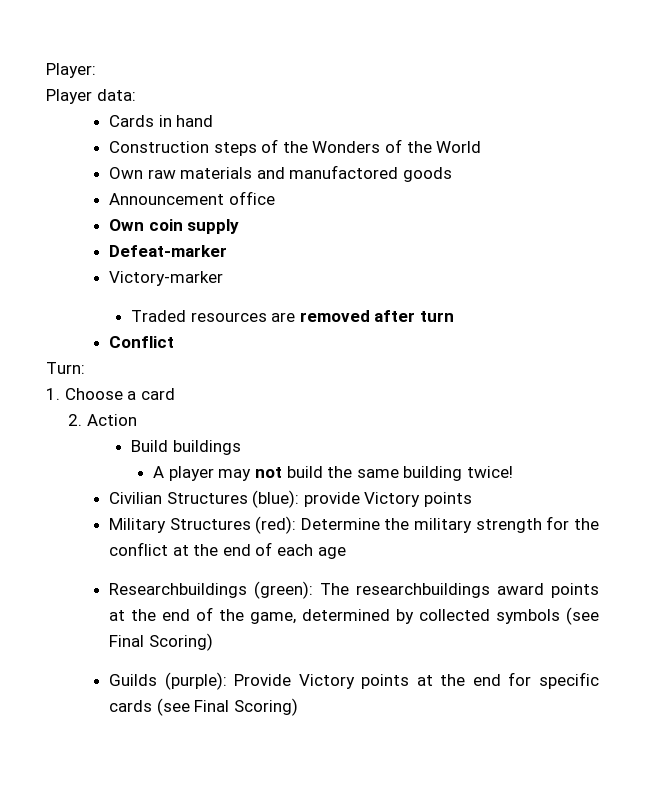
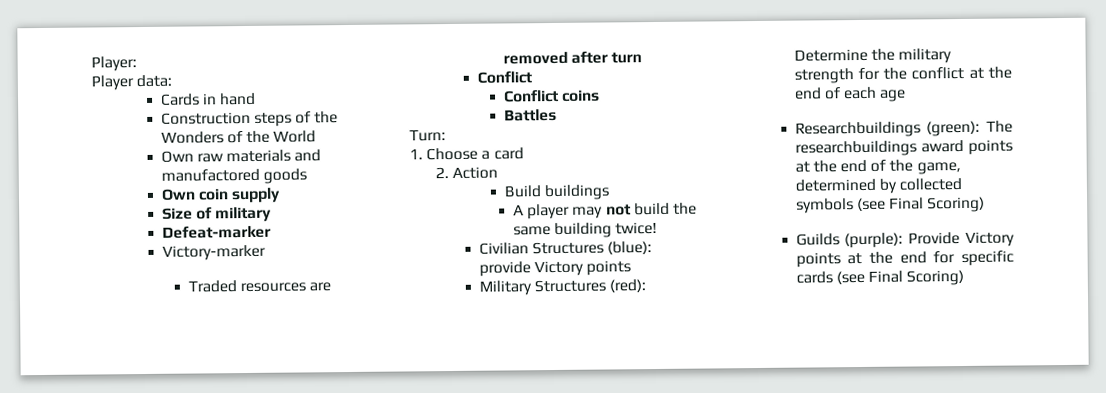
[108,191,275,205] // Announcement office -> (307, 176) none
(240, 226) none -> [161,206,273,223] // Size of military
(174, 342) none -> [502,89,600,103] [503,108,557,122] // Conflict coins // Battles

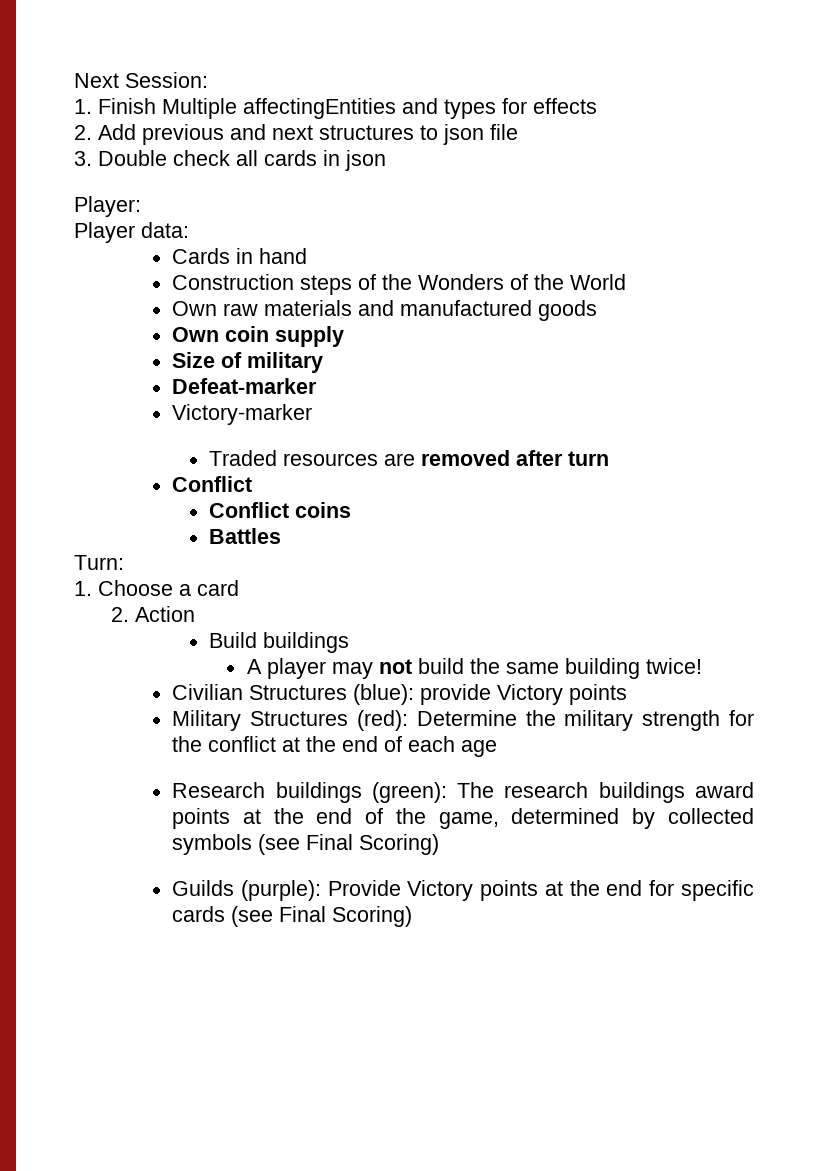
(91, 64) none -> [74,72,208,88] [74,98,597,119] [74,124,518,145] [74,150,386,171] Next Session: // 1. Finish Multiple affectingEntities and types for effects // 2. Add previous and next structures to json file // 3. Double check all cards in json //
[160,168,260,182] manufactored -> [400,300,533,316] manufactured
[794,120,1013,138] [794,140,917,157] Researchbuildings (green): The researchbuildings -> [172,782,685,803] Research buildings (green): The research buildings

